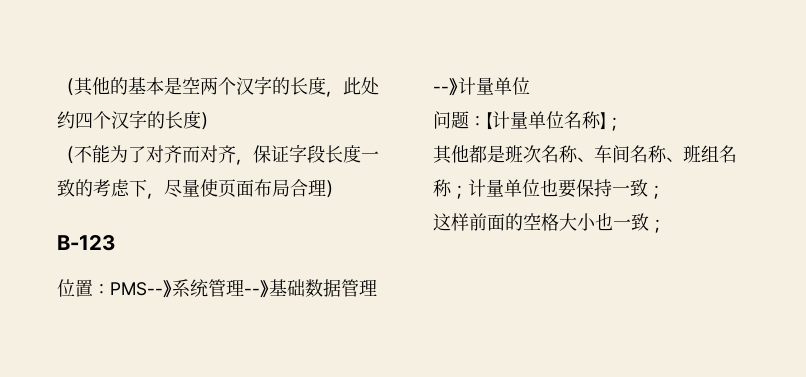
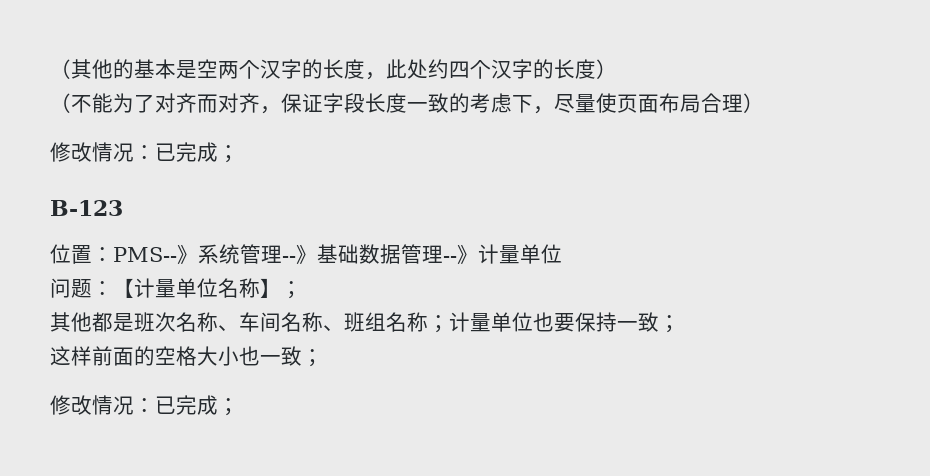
(343, 189) none -> [50,142,239,163] // 修改情况：已完成；
(666, 226) none -> [50,395,239,416] // 修改情况：已完成；

